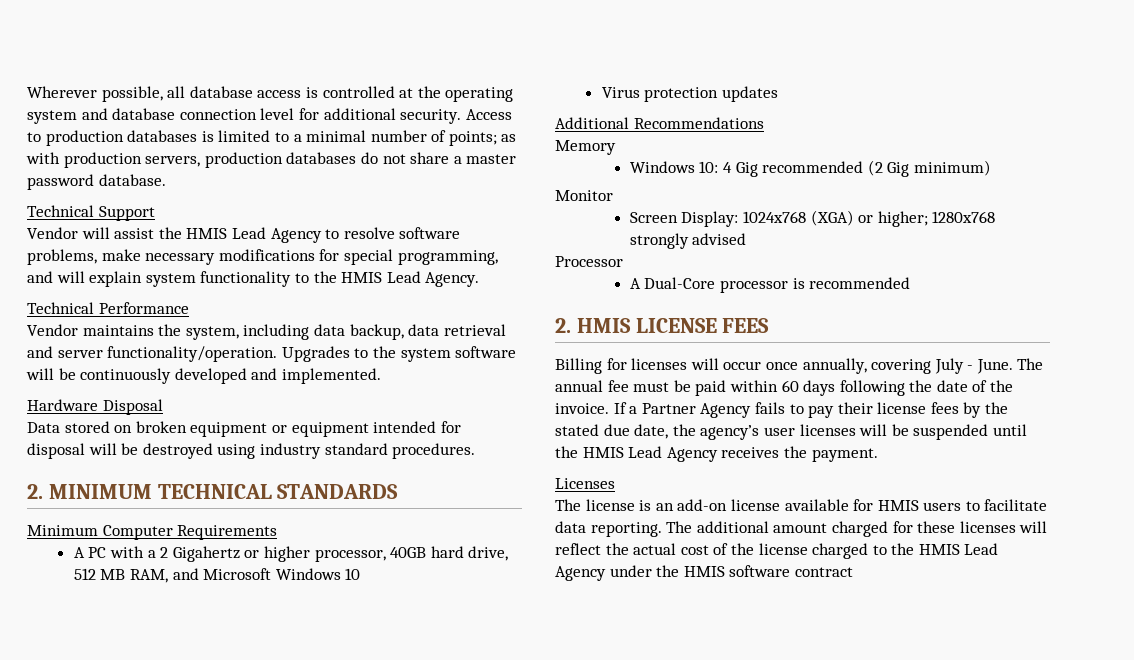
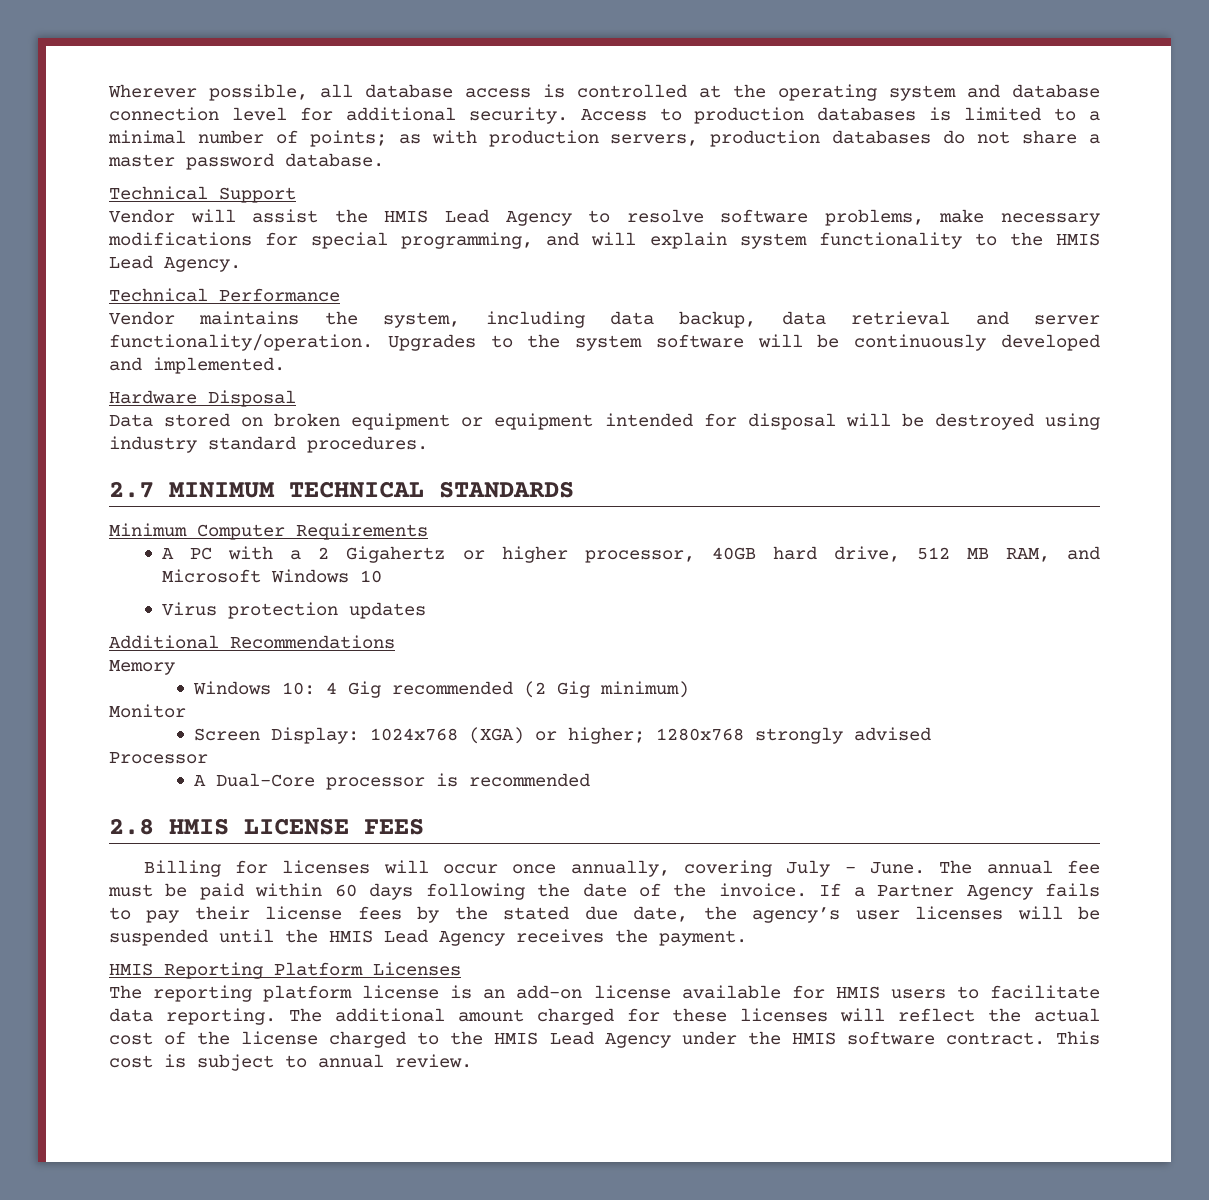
[27,484,43,499] 2. -> [109,481,154,498] 2.7
[555,318,571,333] 2. -> [109,818,154,835] 2.8
(878, 455) none -> [109,962,363,979] HMIS Reporting Platform
(581, 505) none -> [153,985,353,1002] reporting platform
[794,567,853,577] contract -> [945,1031,1101,1045] [109,1054,472,1071] contract. This cost is subject to annual review.

